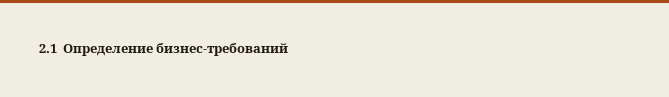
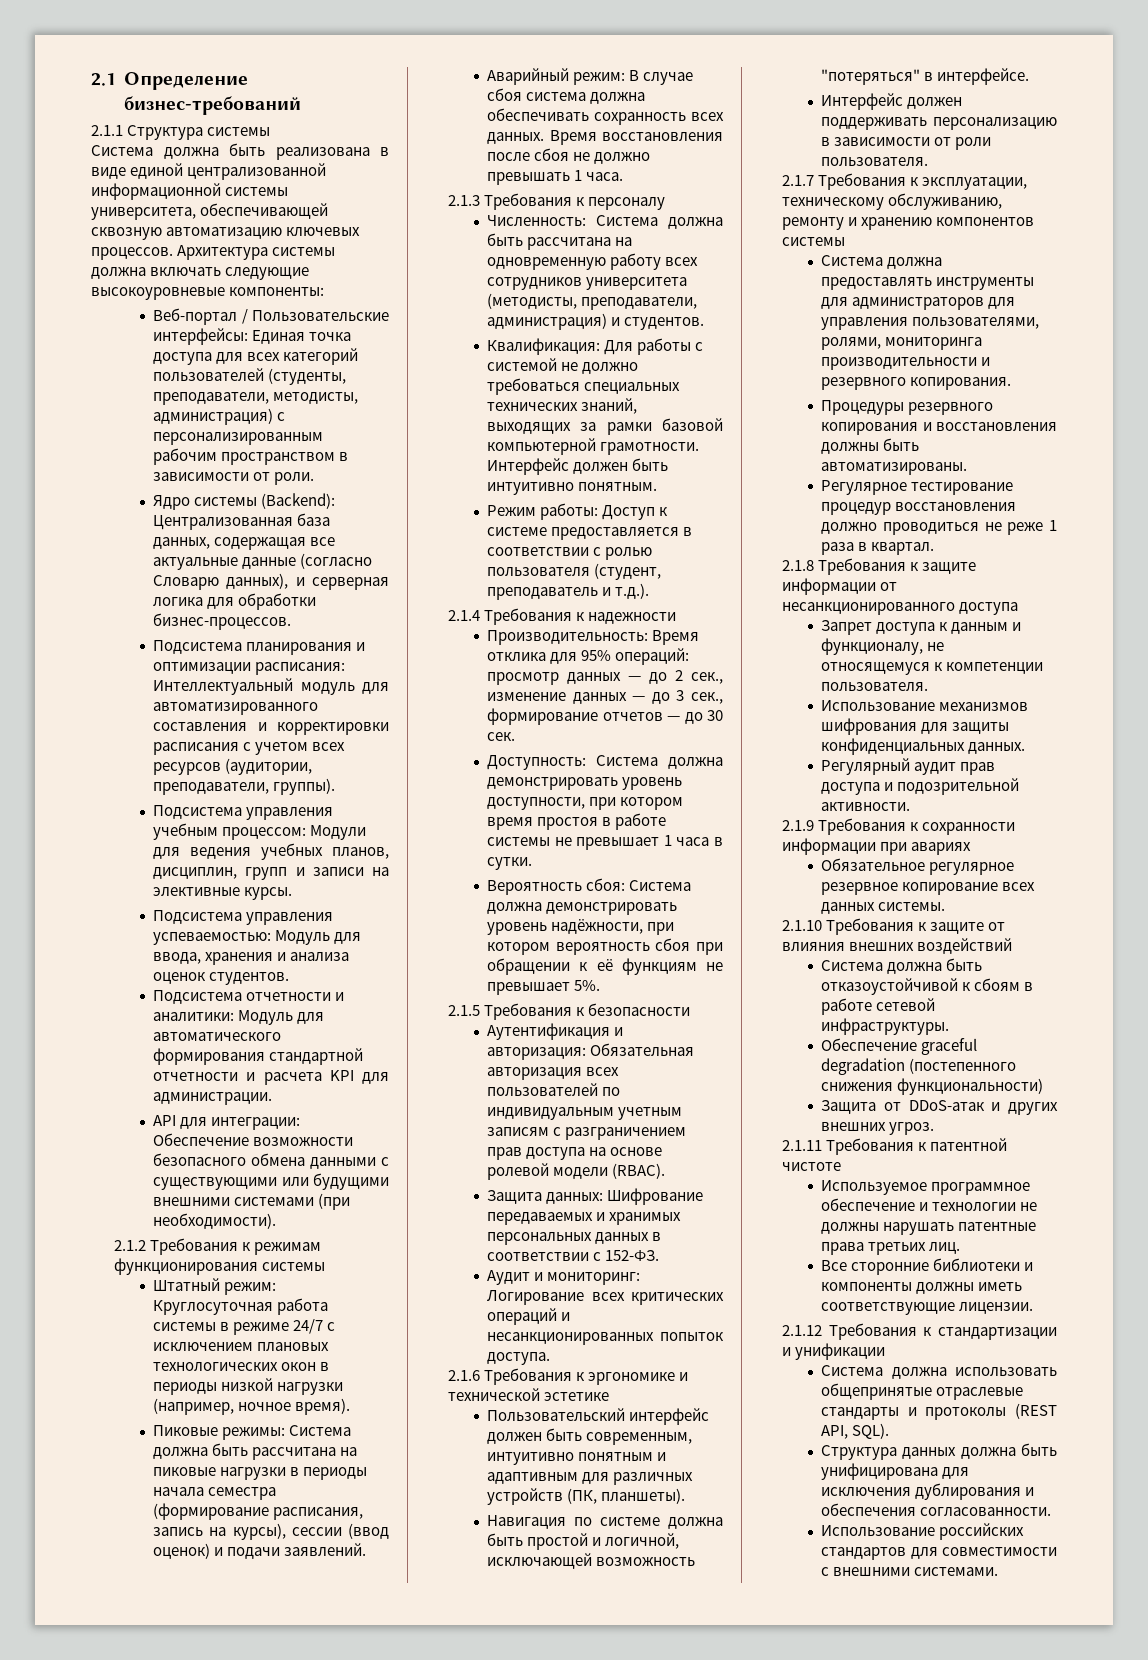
(289, 49) none -> [91,125,271,140] [91,143,389,160] [91,163,327,180] [91,183,289,200] [91,203,329,220] [91,227,361,240] [91,245,336,260] [91,267,310,280] [91,287,325,300] [153,308,389,325] [153,328,352,345] [153,348,359,365] [153,368,347,385] [153,392,359,405] [153,408,286,425] [153,432,324,445] [153,448,349,465] [153,472,315,485] [153,493,336,510] [153,513,331,530] [153,537,336,550] [153,553,373,570] [153,573,389,590] [153,593,317,610] [153,613,292,630] [153,640,366,655] [153,662,346,675] [153,678,389,695] [153,702,319,715] [153,722,389,735] [153,742,346,755] [153,758,313,775] [153,778,336,795] [153,805,334,820] [153,823,367,840] [153,843,389,860] [153,867,389,880] [153,887,293,900] [153,910,334,925] [153,930,362,945] [153,952,350,965] [153,972,290,985] [153,990,345,1004] [153,1010,325,1025] [153,1032,282,1041] [153,1048,364,1065] [153,1070,389,1085] [153,1092,273,1105] [153,1115,301,1130] [153,1133,354,1146] [153,1153,389,1169] [153,1173,389,1190] [153,1193,351,1210] [153,1213,277,1229] [113,1238,322,1255] [113,1258,325,1275] [153,1278,277,1295] [153,1298,329,1315] [153,1319,336,1335] [153,1342,330,1351] [153,1362,330,1371] [153,1378,344,1395] [153,1398,351,1415] [153,1425,352,1440] [153,1443,358,1460] [153,1467,368,1480] [153,1487,277,1500] [153,1503,364,1520] [153,1523,389,1540] [153,1543,367,1559] [487,68,694,85] [487,88,646,104] [487,108,724,125] [487,130,723,145] [487,148,651,164] [487,170,624,185] [447,193,666,210] [487,215,723,229] [487,233,633,250] [487,253,699,270] [487,277,688,290] [487,293,698,310] [487,313,705,330] [487,338,704,355] [487,358,639,374] [487,378,681,395] [487,398,638,414] [487,418,723,435] [487,438,700,455] [487,458,669,475] [487,482,658,495] [487,503,669,520] [487,527,693,540] [487,547,653,560] [487,563,662,580] [487,583,650,600] [447,608,677,625] [487,630,700,645] [487,648,690,665] [487,670,723,685] [487,690,723,704] [487,708,723,725] [487,732,516,741] [487,755,723,770] [487,777,683,790] [487,797,684,810] [487,813,667,830] [487,835,723,850] [487,857,533,870] [487,878,692,895] [487,902,678,915] [487,919,675,935] [487,938,723,955] [487,958,723,975] [487,980,601,995] [447,1003,691,1020] [487,1023,624,1040] [487,1043,695,1060] [487,1067,620,1080] [487,1083,621,1096] [487,1107,683,1120] [487,1127,687,1140] [487,1147,663,1160] [487,1163,666,1180] [487,1188,704,1205] [487,1212,682,1225] [487,1232,662,1245] [487,1250,660,1261] [487,1270,641,1285] [487,1290,724,1305] [487,1308,571,1325] [487,1332,724,1345] [487,1352,551,1365] [447,1368,689,1385] [447,1388,609,1401] [487,1408,710,1425] [487,1428,693,1445] [487,1452,667,1465] [487,1472,694,1485] [487,1488,686,1505] [487,1515,723,1529] [487,1533,680,1550] [487,1553,696,1569] [821,68,1030,85] [821,93,963,110] [821,117,1057,130] [821,137,992,150] [821,157,929,166] [781,173,1028,190] [781,193,1002,210] [781,217,1035,230] [781,237,845,246] [821,255,943,269] [821,277,1035,290] [821,297,1016,310] [821,317,1040,330] [821,337,983,350] [821,357,991,370] [821,377,1012,390] [821,400,994,415] [821,422,1057,435] [821,438,920,454] [821,462,968,475] [821,480,1014,495] [821,502,1017,515] [821,520,1057,535] [821,542,935,555] [781,558,977,575] [781,578,897,595] [781,602,1018,615] [821,620,1022,635] [821,638,945,655] [821,662,1044,675] [821,682,929,691] [821,700,1029,711] [821,718,1010,735] [821,738,1026,755] [821,758,996,775] [821,778,1020,795] [821,802,911,811] [781,818,1016,835] [781,838,971,855] [821,858,1015,875] [821,882,1036,895] [821,902,946,914] [781,918,1006,935] [781,938,1012,954] [821,958,983,974] [821,978,1034,995] [821,998,936,1015] [821,1018,950,1035] [821,1038,978,1055] [821,1058,1017,1075] [821,1078,1044,1095] [821,1100,1058,1115] [821,1122,935,1135] [781,1138,1008,1155] [781,1162,841,1171] [821,1180,1031,1195] [821,1198,1038,1211] [821,1222,1037,1235] [821,1242,961,1255] [821,1258,1034,1275] [821,1282,1023,1294] [821,1302,1034,1315] [781,1323,1057,1340] [781,1343,885,1360] [821,1365,1057,1379] [821,1383,1024,1400] [821,1403,1057,1420] [821,1423,890,1439] [821,1443,1057,1460] [821,1463,970,1480] [821,1483,1035,1500] [821,1503,1052,1516] [821,1523,1025,1540] [821,1547,1057,1560] [821,1567,999,1576] // 2.1.1 Структура системы // Система должна быть реализована в виде единой централизованной информационной системы университета, обеспечивающей сквозную автоматизацию ключевых процессов. Архитектура системы должна включать следующие высокоуровневые компоненты: // Веб-портал / Пользовательские интерфейсы: Единая точка доступа для всех категорий пользователей (студенты, преподаватели, методисты, администрация) с персонализированным рабочим пространством в зависимости от роли. // Ядро системы (Backend): Централизованная база данных, содержащая все актуальные данные (согласно Словарю данных), и серверная логика для обработки бизнес-процессов. // Подсистема планирования и оптимизации расписания: Интеллектуальный модуль для автоматизированного составления и корректировки расписания с учетом всех ресурсов (аудитории, преподаватели, группы). // Подсистема управления учебным процессом: Модули для ведения учебных планов, дисциплин, групп и записи на элективные курсы. // Подсистема управления успеваемостью: Модуль для ввода, хранения и анализа оценок студентов. // Подсистема отчетности и аналитики: Модуль для автоматического формирования стандартной отчетности и расчета KPI для администрации. // API для интеграции: Обеспечение возможности безопасного обмена данными с существующими или будущими внешними системами (при необходимости). // 2.1.2 Требования к режимам функционирования системы // Штатный режим: Круглосуточная работа системы в режиме 24/7 с исключением плановых технологических окон в периоды низкой нагрузки (например, ночное время). // Пиковые режимы: Система должна быть рассчитана на пиковые нагрузки в периоды начала семестра (формирование расписания, запись на курсы), сессии (ввод оценок) и подачи заявлений. // Аварийный режим: В случае сбоя система должна обеспечивать сохранность всех данных. Время восстановления после сбоя не должно превышать 1 часа. // 2.1.3 Требования к персоналу // Численность: Система должна быть рассчитана на одновременную работу всех сотрудников университета (методисты, преподаватели, администрация) и студентов. // Квалификация: Для работы с системой не должно требоваться специальных технических знаний, выходящих за рамки базовой компьютерной грамотности. Интерфейс должен быть интуитивно понятным. // Режим работы: Доступ к системе предоставляется в соответствии с ролью пользователя (студент, преподаватель и т.д.). // 2.1.4 Требования к надежности // Производительность: Время отклика для 95% операций: просмотр данных — до 2 сек., изменение данных — до 3 сек., формирование отчетов — до 30 сек. // Доступность: Система должна демонстрировать уровень доступности, при котором время простоя в работе системы не превышает 1 часа в сутки. // Вероятность сбоя: Система должна демонстрировать уровень надёжности, при котором вероятность сбоя при обращении к её функциям не превышает 5%. // 2.1.5 Требования к безопасности // Аутентификация и авторизация: Обязательная авторизация всех пользователей по индивидуальным учетным записям с разграничением прав доступа на основе ролевой модели (RBAC). // Защита данных: Шифрование передаваемых и хранимых персональных данных в соответствии с 152-ФЗ. // Аудит и мониторинг: Логирование всех критических операций и несанкционированных попыток доступа. // 2.1.6 Требования к эргономике и технической эстетике // Пользовательский интерфейс должен быть современным, интуитивно понятным и адаптивным для различных устройств (ПК, планшеты). // Навигация по системе должна быть простой и логичной, исключающей возможность "потеряться" в интерфейсе. // Интерфейс должен поддерживать персонализацию в зависимости от роли пользователя. // 2.1.7 Требования к эксплуатации, техническому обслуживанию, ремонту и хранению компонентов системы // Система должна предоставлять инструменты для администраторов для управления пользователями, ролями, мониторинга производительности и резервного копирования. // Процедуры резервного копирования и восстановления должны быть автоматизированы. // Регулярное тестирование процедур восстановления должно проводиться не реже 1 раза в квартал. // 2.1.8 Требования к защите информации от несанкционированного доступа // Запрет доступа к данным и функционалу, не относящемуся к компетенции пользователя. // Использование механизмов шифрования для защиты конфиденциальных данных. // Регулярный аудит прав доступа и подозрительной активности. // 2.1.9 Требования к сохранности информации при авариях // Обязательное регулярное резервное копирование всех данных системы. // 2.1.10 Требования к защите от влияния внешних воздействий // Система должна быть отказоустойчивой к сбоям в работе сетевой инфраструктуры. // Обеспечение graceful degradation (постепенного снижения функциональности) // Защита от DDoS-атак и других внешних угроз. // 2.1.11 Требования к патентной чистоте // Используемое программное обеспечение и технологии не должны нарушать патентные права третьих лиц. // Все сторонние библиотеки и компоненты должны иметь соответствующие лицензии. // 2.1.12 Требования к стандартизации и унификации // Система должна использовать общепринятые отраслевые стандарты и протоколы (REST API, SQL). // Структура данных должна быть унифицирована для исключения дублирования и обеспечения согласованности. // Использование российских стандартов для совместимости с внешними системами.

